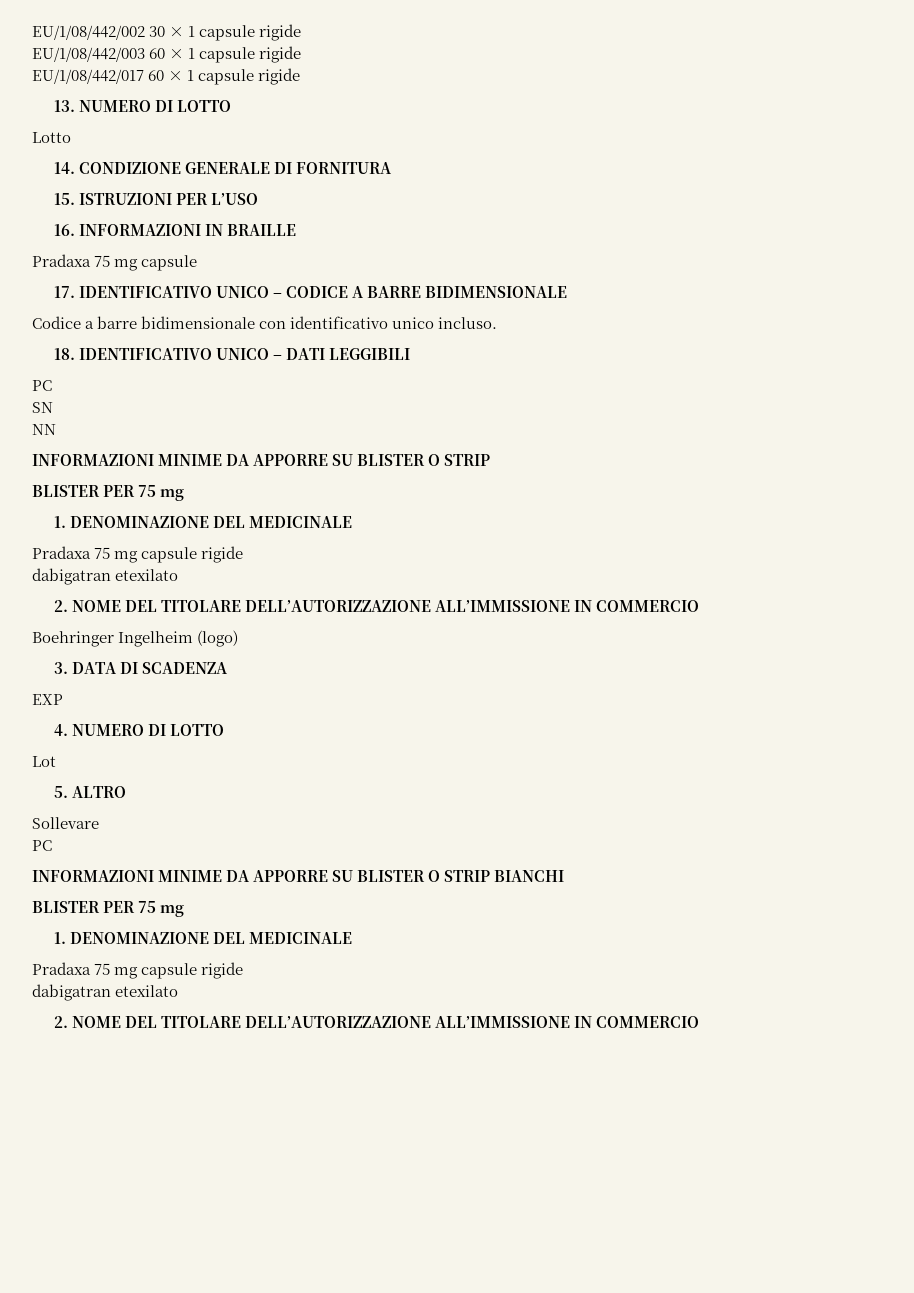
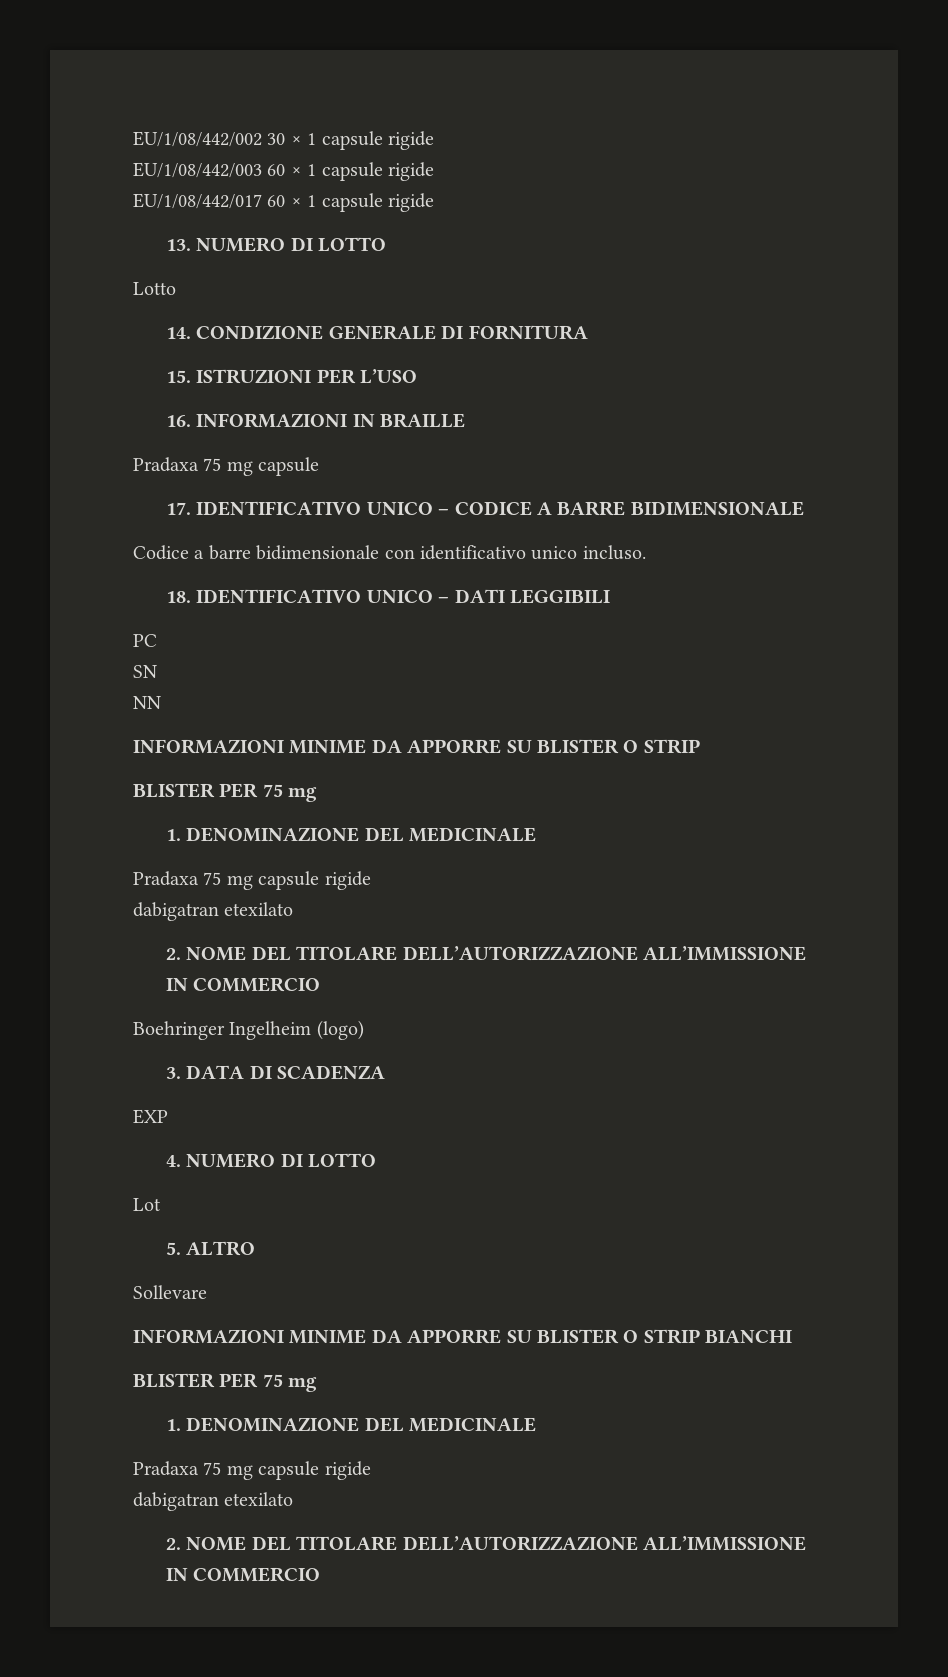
[32,840,52,851] // PC -> (207, 1292) none

